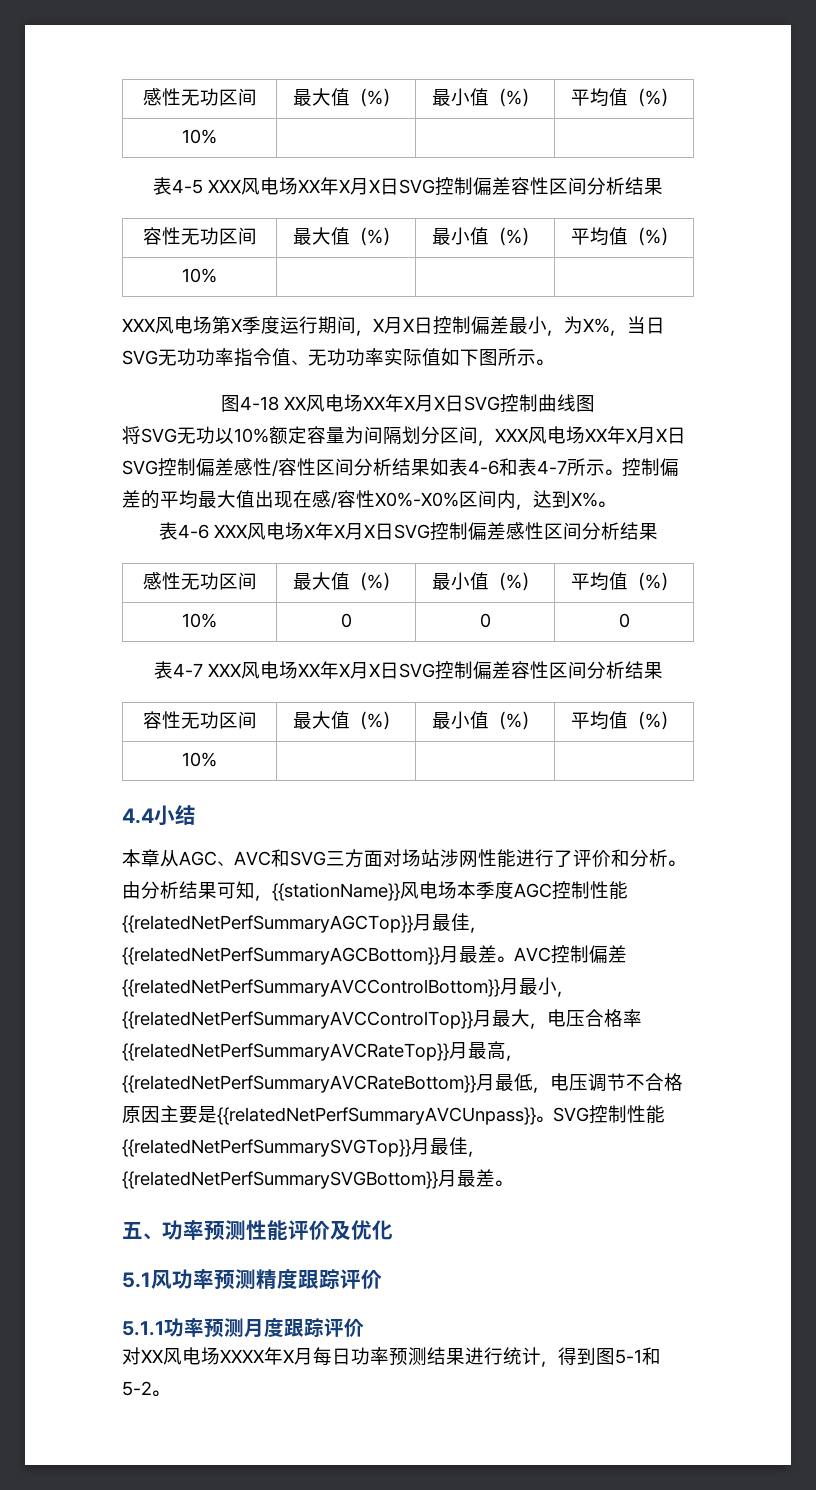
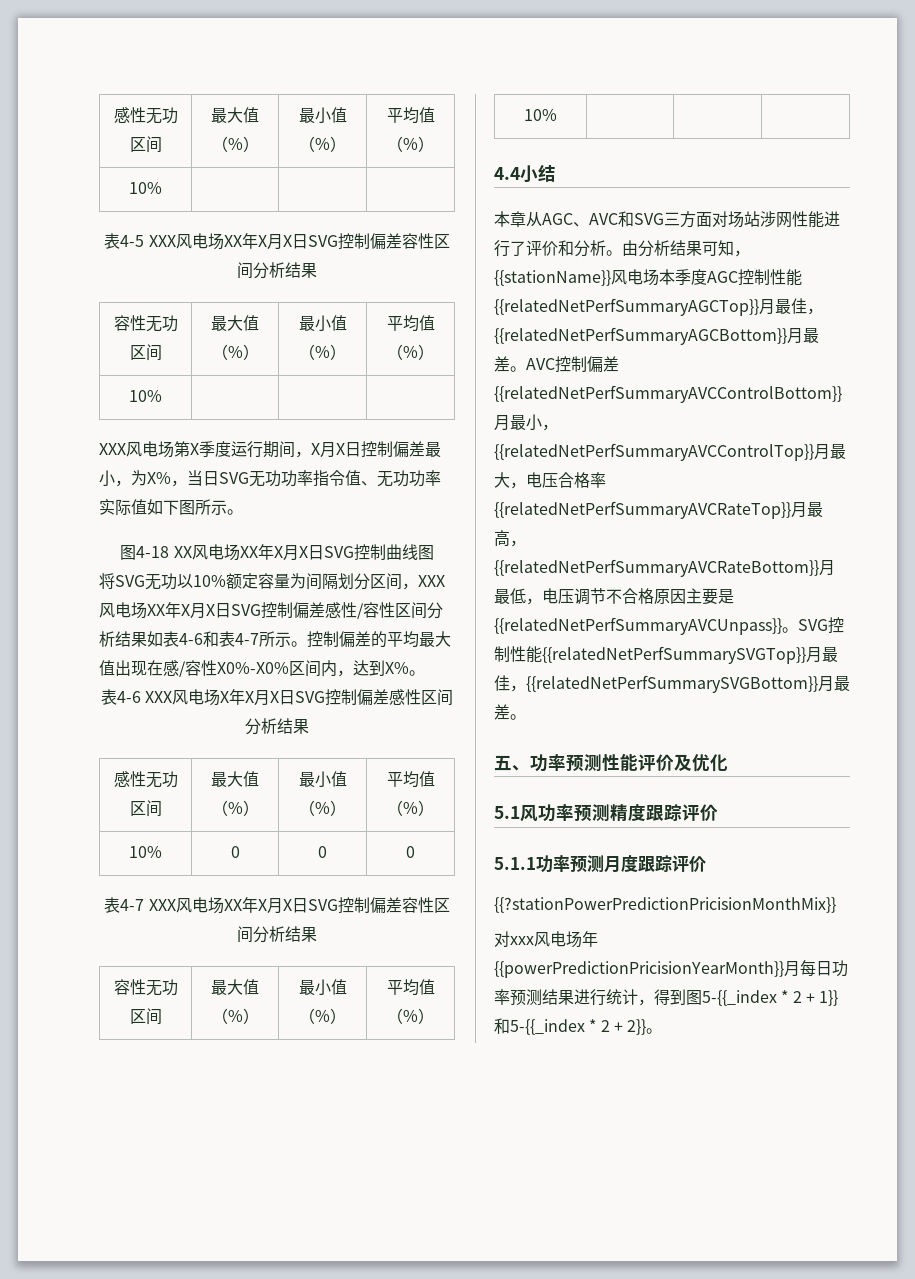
[122,1347,294,1365] // 对XX风电场XXXX年X -> [494,897,836,913] [494,931,598,948] [494,961,784,978] // {{?stationPowerPredictionPricisionMonthMix}} // 对xxx风电场年{{powerPredictionPricisionYearMonth}}
[615,1347,661,1365] [122,1381,152,1396] 5-1和5-2 -> [702,990,839,1006] [494,1018,647,1035] 5-{{_index * 2 + 1}}和5-{{_index * 2 + 2}}

